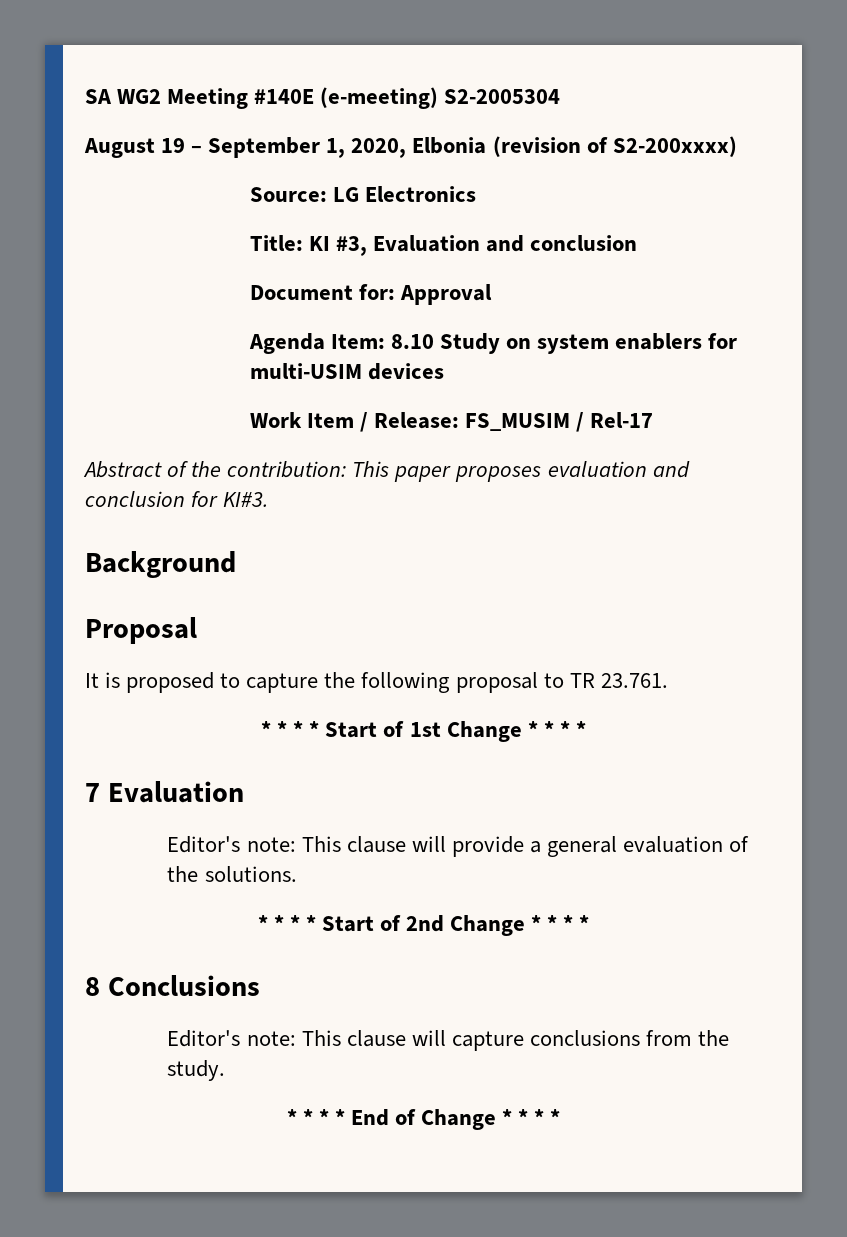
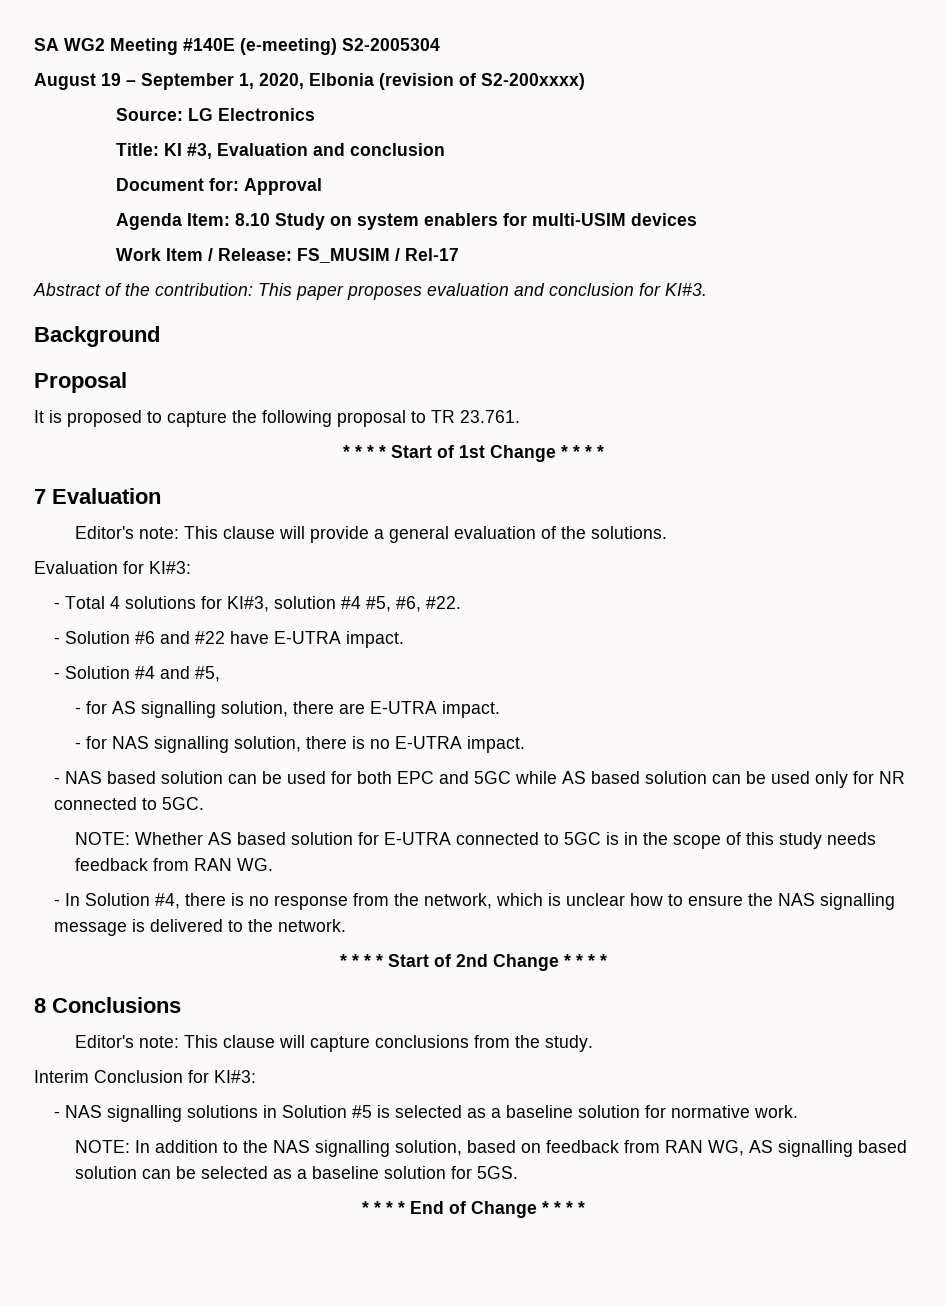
(297, 874) none -> [34,561,191,574] [54,596,462,612] [54,631,405,648] [54,666,221,682] [74,701,500,718] [74,736,525,753] [54,771,906,788] [54,797,205,810] [74,832,876,849] [74,858,273,871] [54,893,896,910] [54,919,347,936] // Evaluation for KI#3: // - Total 4 solutions for KI#3, solution #4 #5, #6, #22. // - Solution #6 and #22 have E-UTRA impact. // - Solution #4 and #5, // - for AS signalling solution, there are E-UTRA impact. // - for NAS signalling solution, there is no E-UTRA impact. // - NAS based solution can be used for both EPC and 5GC while AS based solution can be used only for NR connected to 5GC. // NOTE: Whether AS based solution for E-UTRA connected to 5GC is in the scope of this study needs feedback from RAN WG. // - In Solution #4, there is no response from the network, which is unclear how to ensure the NAS signalling message is delivered to the network.
(226, 1070) none -> [34,1070,256,1083] [54,1105,799,1122] [74,1140,907,1157] [74,1166,518,1179] // Interim Conclusion for KI#3: // - NAS signalling solutions in Solution #5 is selected as a baseline solution for normative work. // NOTE: In addition to the NAS signalling solution, based on feedback from RAN WG, AS signalling based solution can be selected as a baseline solution for 5GS.

